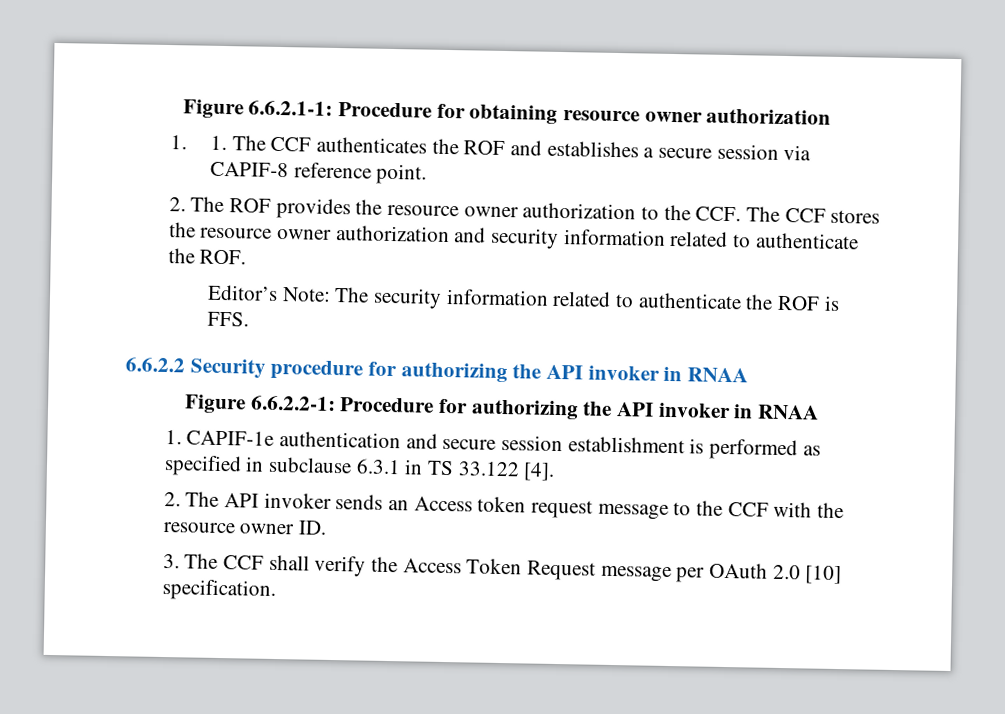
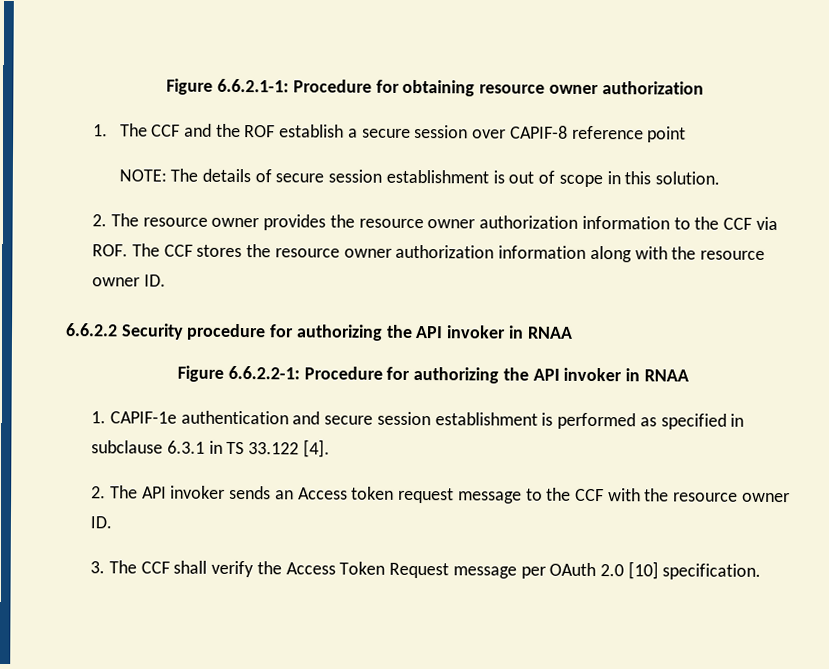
[210,135,639,158] 1. The CCF authenticates the ROF and establishes -> [119,123,345,138] The CCF and the ROF establish
[783,144,812,161] via -> [472,129,507,139] over
[376,163,428,185] [168,196,271,213] point. // 2. The ROF -> [647,126,687,143] [118,168,720,188] [92,213,260,228] point // NOTE: The details of secure session establishment is out of scope in this solution. // 2. The resource owner
[640,204,742,222] to the CCF. -> [581,215,778,231] [92,244,129,257] information to the CCF via ROF.
[454,227,859,250] [167,248,247,265] [207,284,840,311] [207,311,250,327] and security information related to authenticate the ROF. // Editor’s Note: The security information related to authenticate the ROF is FFS. -> [498,245,765,263] [92,274,166,287] information along with the resource owner ID.

